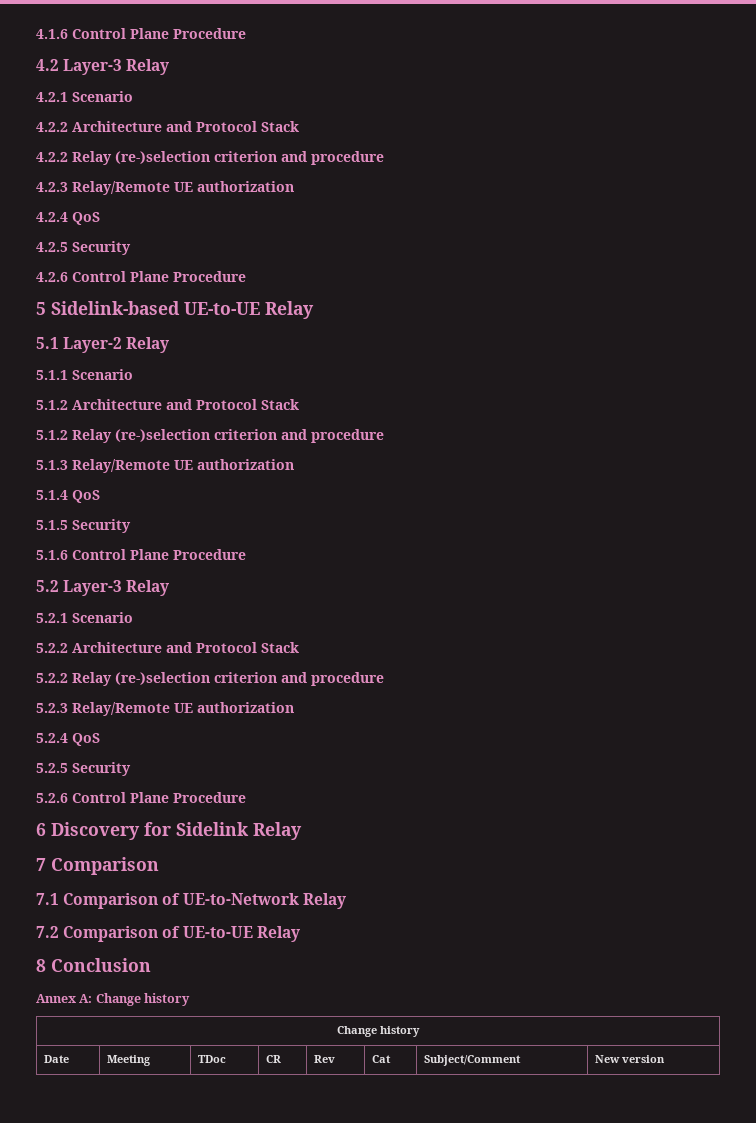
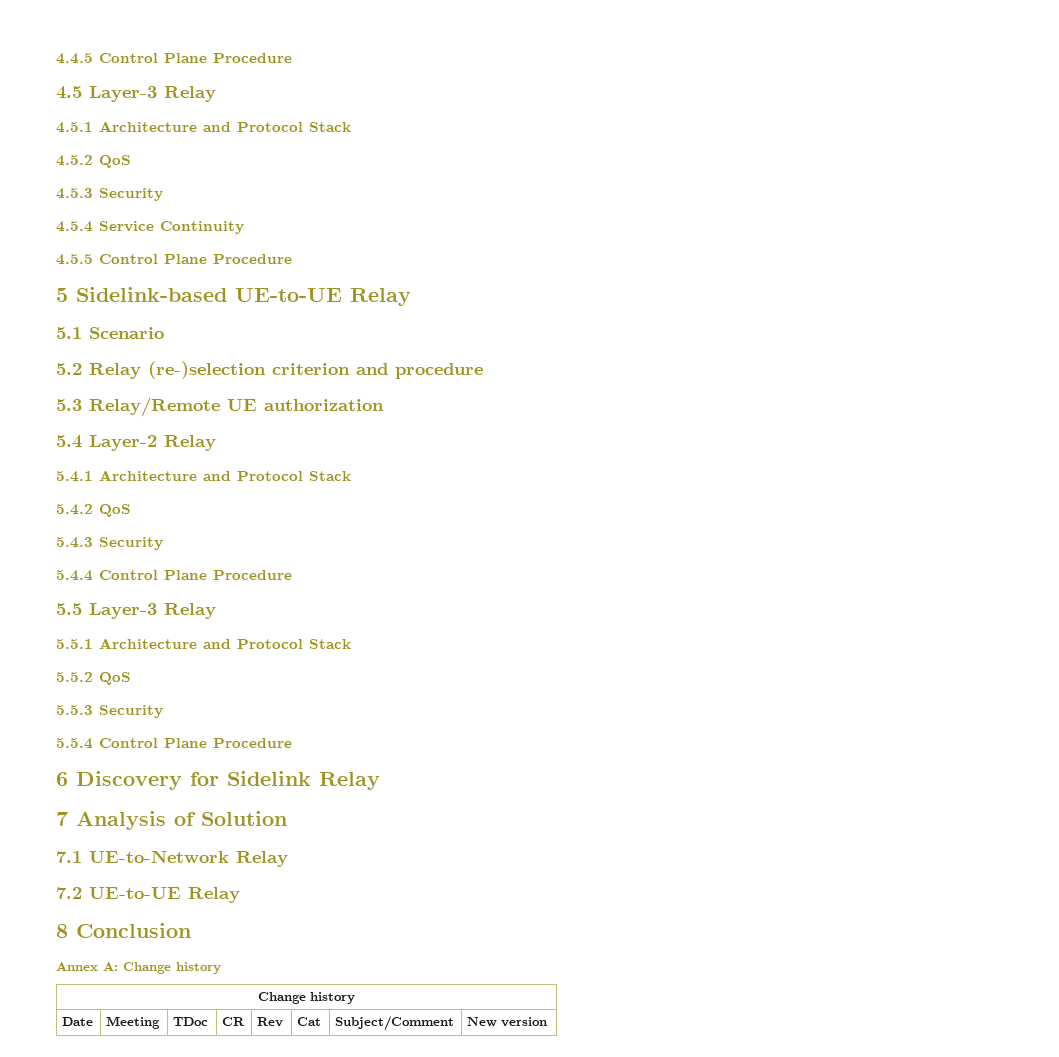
[36,28,246,39] [36,59,170,75] [36,91,133,102] [36,121,299,132] [36,151,384,165] [36,181,294,195] [36,212,100,225] [36,241,131,255] [36,272,68,282] 4.1.6 Control Plane Procedure // 4.2 Layer-3 Relay // 4.2.1 Scenario // 4.2.2 Architecture and Protocol Stack // 4.2.2 Relay (re-)selection criterion and procedure // 4.2.3 Relay/Remote UE authorization // 4.2.4 QoS // 4.2.5 Security // 4.2.6 -> [56,53,292,64] [56,86,216,102] [56,121,351,133] [56,155,131,168] [56,188,163,201] [56,221,244,234] [56,254,93,265] 4.4.5 Control Plane Procedure // 4.5 Layer-3 Relay // 4.5.1 Architecture and Protocol Stack // 4.5.2 QoS // 4.5.3 Security // 4.5.4 Service Continuity // 4.5.5
[63,337,170,353] [36,369,133,380] [36,399,299,410] [36,429,384,443] [36,459,294,473] [36,490,100,503] [36,519,131,533] [36,549,246,560] [36,580,170,596] [36,612,133,623] [36,642,299,653] [36,672,384,686] [36,702,294,716] [36,733,100,746] [36,762,131,776] [36,793,68,803] Layer-2 Relay // 5.1.1 Scenario // 5.1.2 Architecture and Protocol Stack // 5.1.2 Relay (re-)selection criterion and procedure // 5.1.3 Relay/Remote UE authorization // 5.1.4 QoS // 5.1.5 Security // 5.1.6 Control Plane Procedure // 5.2 Layer-3 Relay // 5.2.1 Scenario // 5.2.2 Architecture and Protocol Stack // 5.2.2 Relay (re-)selection criterion and procedure // 5.2.3 Relay/Remote UE authorization // 5.2.4 QoS // 5.2.5 Security // 5.2.6 -> [89,327,164,339] [56,361,483,379] [56,397,384,417] [56,435,216,451] [56,470,351,482] [56,504,131,517] [56,537,163,550] [56,570,292,581] [56,603,216,619] [56,638,351,649] [56,672,131,685] [56,705,163,718] [56,738,93,749] Scenario // 5.2 Relay (re-)selection criterion and procedure // 5.3 Relay/Remote UE authorization // 5.4 Layer-2 Relay // 5.4.1 Architecture and Protocol Stack // 5.4.2 QoS // 5.4.3 Security // 5.4.4 Control Plane Procedure // 5.5 Layer-3 Relay // 5.5.1 Architecture and Protocol Stack // 5.5.2 QoS // 5.5.3 Security // 5.5.4
[51,857,159,875] Comparison -> [76,811,287,830] Analysis of Solution
[63,893,181,909] Comparison of -> (82, 857) none
[63,926,181,942] Comparison of -> (82, 893) none

